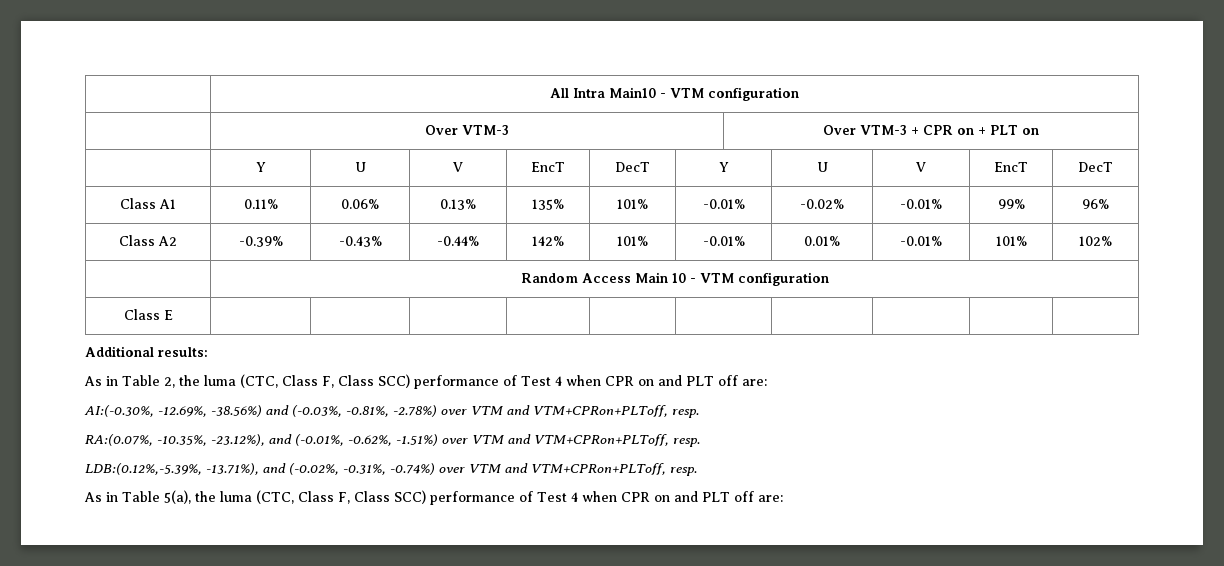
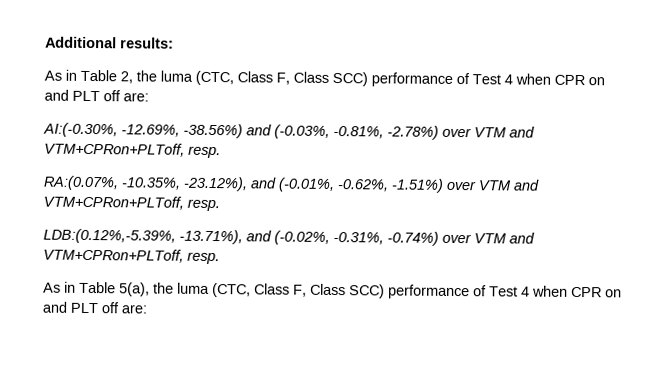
[550,87,799,101] [424,125,509,135] [823,125,1039,135] [255,162,266,172] [354,162,366,172] [453,162,463,172] [531,162,565,172] [615,162,650,172] [718,162,729,172] [816,162,828,172] [916,162,926,172] [994,162,1028,172] [1078,162,1113,172] [120,198,176,209] [243,199,278,209] [341,199,379,209] [440,199,476,210] [532,199,564,210] [617,199,648,209] [702,199,745,209] [800,199,844,209] [900,199,942,209] [997,199,1025,209] [1082,199,1109,209] [119,235,177,246] [238,236,283,247] [338,236,382,247] [437,236,479,246] [532,236,564,246] [617,236,648,246] [702,236,745,246] [804,236,840,246] [900,236,942,246] [995,236,1027,246] [1079,236,1112,246] [520,272,829,286] [123,309,173,320] | All Intra Main10 - VTM configuration // | Over VTM-3 | Over VTM-3 + CPR on + PLT on // | Y | U | V | EncT | DecT | Y | U | V | EncT | DecT // Class A1 | 0.11% | 0.06% | 0.13% | 135% | 101% | -0.01% | -0.02% | -0.01% | 99% | 96% // Class A2 | -0.39% | -0.43% | -0.44% | 142% | 101% | -0.01% | 0.01% | -0.01% | 101% | 102% // | Random Access Main 10 - VTM configuration // Class E | | | | | | | | | | // -> (45, 42) none

